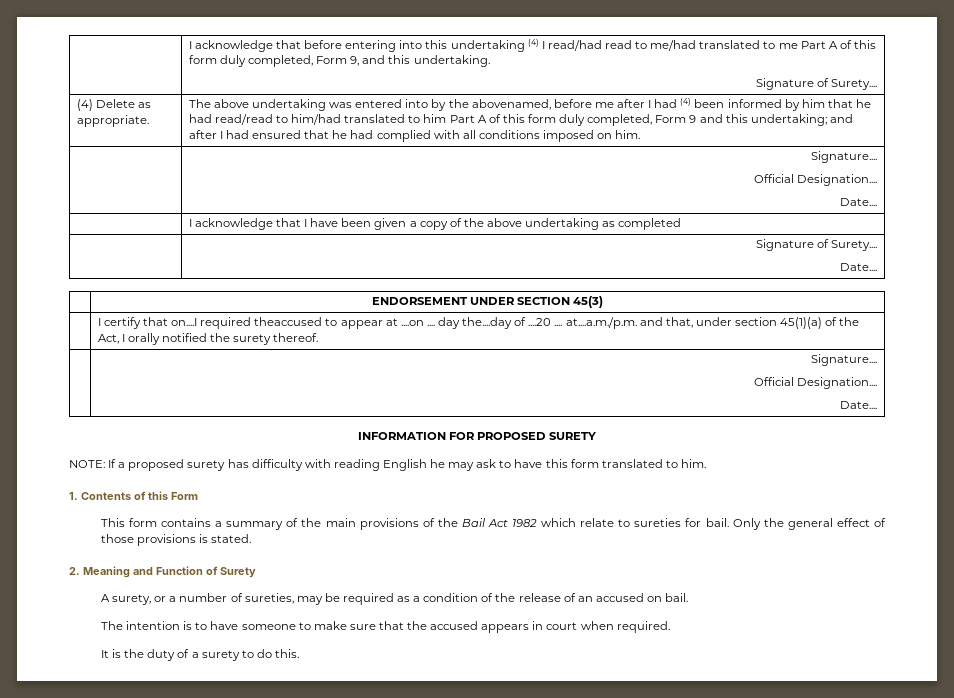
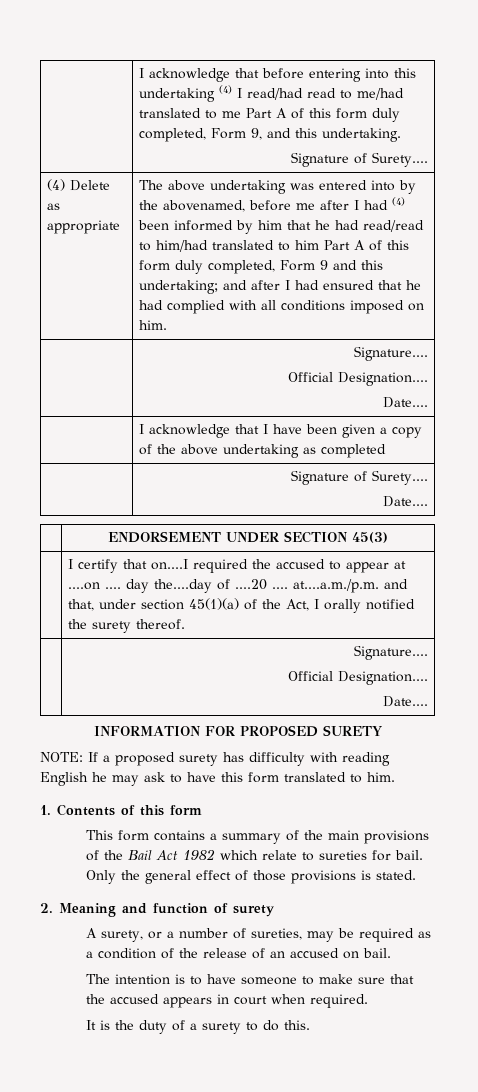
[76,115,149,127] appropriate. -> [47,220,121,234] appropriate
[254,317,323,326] theaccused -> [252,559,326,569] the accused
[171,492,198,500] Form -> [170,805,202,815] form
[156,566,256,578] Function of Surety -> [153,903,274,917] function of surety

